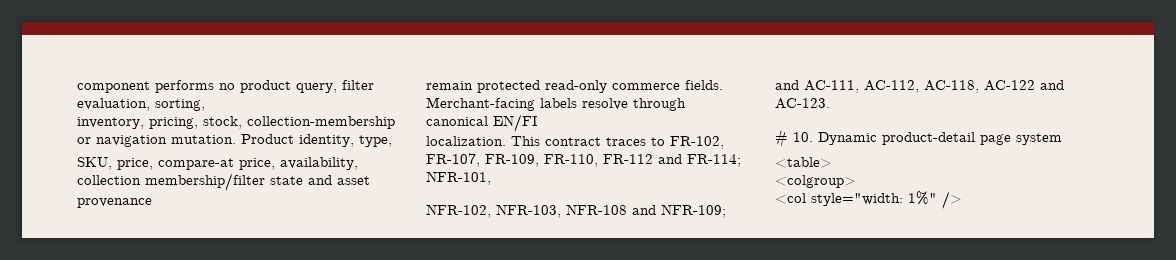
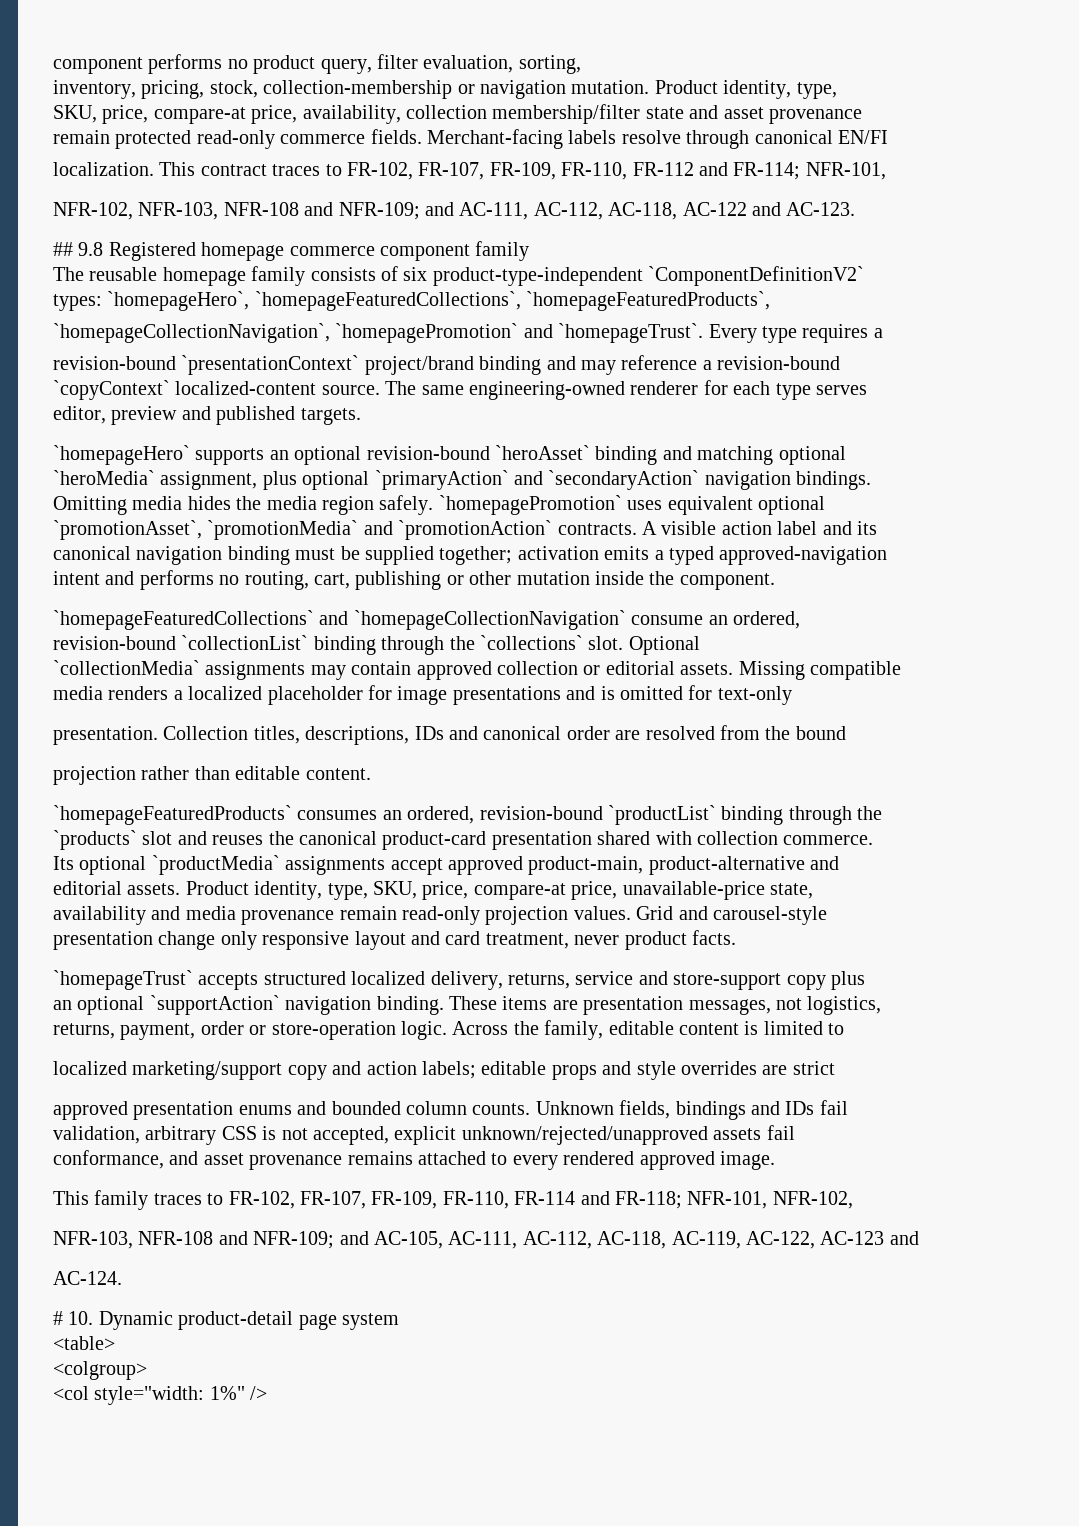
(830, 103) none -> [53,241,530,261] [53,266,865,286] [53,291,771,311] [53,323,883,343] [53,355,841,375] [53,380,867,400] [53,406,361,425] [53,445,846,465] [53,470,872,490] [53,495,825,515] [53,520,877,540] [53,546,888,565] [53,570,775,590] [53,610,800,630] [53,635,700,655] [53,660,901,680] [53,685,792,705] [53,725,846,745] [53,766,371,785] [53,805,883,825] [53,830,874,850] [53,855,840,875] [53,881,813,900] [53,906,827,925] [53,930,736,950] [53,970,865,990] [53,995,882,1015] [53,1020,845,1040] [53,1061,835,1080] [53,1100,848,1120] [53,1125,795,1145] [53,1150,775,1170] [53,1190,853,1210] [53,1231,919,1249] [53,1271,122,1285] // ## 9.8 Registered homepage commerce component family // The reusable homepage family consists of six product-type-independent `ComponentDefinitionV2` // types: `homepageHero`, `homepageFeaturedCollections`, `homepageFeaturedProducts`, // `homepageCollectionNavigation`, `homepagePromotion` and `homepageTrust`. Every type requires a // revision-bound `presentationContext` project/brand binding and may reference a revision-bound // `copyContext` localized-content source. The same engineering-owned renderer for each type serves // editor, preview and published targets. // `homepageHero` supports an optional revision-bound `heroAsset` binding and matching optional // `heroMedia` assignment, plus optional `primaryAction` and `secondaryAction` navigation bindings. // Omitting media hides the media region safely. `homepagePromotion` uses equivalent optional // `promotionAsset`, `promotionMedia` and `promotionAction` contracts. A visible action label and its // canonical navigation binding must be supplied together; activation emits a typed approved-navigation // intent and performs no routing, cart, publishing or other mutation inside the component. // `homepageFeaturedCollections` and `homepageCollectionNavigation` consume an ordered, // revision-bound `collectionList` binding through the `collections` slot. Optional // `collectionMedia` assignments may contain approved collection or editorial assets. Missing compatible // media renders a localized placeholder for image presentations and is omitted for text-only // presentation. Collection titles, descriptions, IDs and canonical order are resolved from the bound // projection rather than editable content. // `homepageFeaturedProducts` consumes an ordered, revision-bound `productList` binding through the // `products` slot and reuses the canonical product-card presentation shared with collection commerce. // Its optional `productMedia` assignments accept approved product-main, product-alternative and // editorial assets. Product identity, type, SKU, price, compare-at price, unavailable-price state, // availability and media provenance remain read-only projection values. Grid and carousel-style // presentation change only responsive layout and card treatment, never product facts. // `homepageTrust` accepts structured localized delivery, returns, service and store-support copy plus // an optional `supportAction` navigation binding. These items are presentation messages, not logistics, // returns, payment, order or store-operation logic. Across the family, editable content is limited to // localized marketing/support copy and action labels; editable props and style overrides are strict // approved presentation enums and bounded column counts. Unknown fields, bindings and IDs fail // validation, arbitrary CSS is not accepted, explicit unknown/rejected/unapproved assets fail // conformance, and asset provenance remains attached to every rendered approved image. // This family traces to FR-102, FR-107, FR-109, FR-110, FR-114 and FR-118; NFR-101, NFR-102, // NFR-103, NFR-108 and NFR-109; and AC-105, AC-111, AC-112, AC-118, AC-119, AC-122, AC-123 and // AC-124.

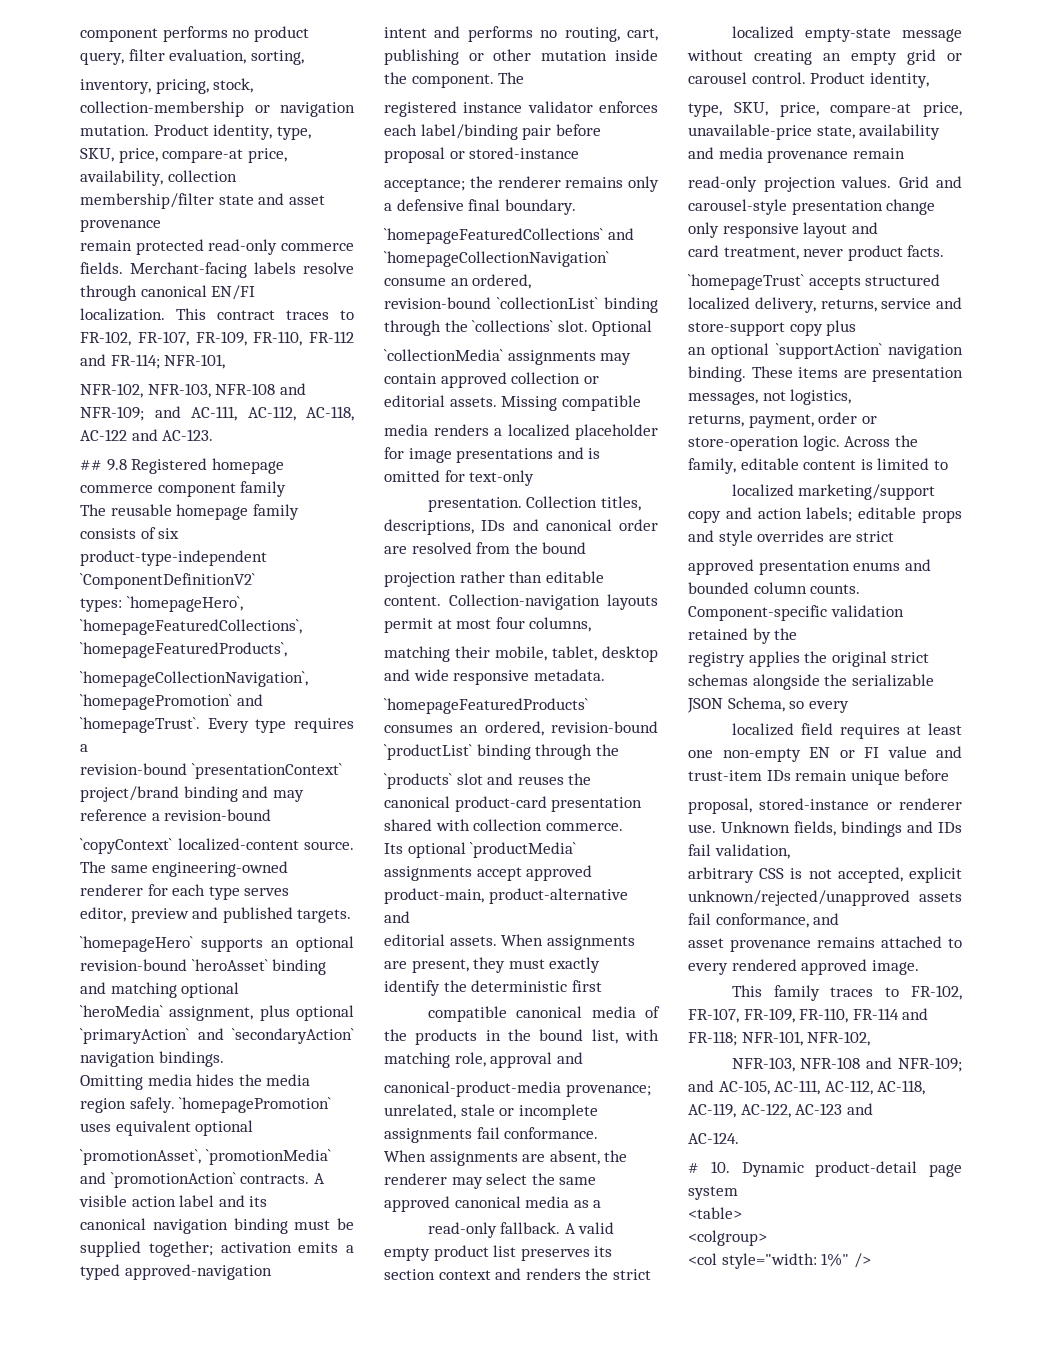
(775, 581) none -> [498,72,525,84] [384,101,658,117] [384,124,601,140] [384,147,580,163] [384,176,659,192] [384,199,576,215] The // registered instance validator enforces each label/binding pair before proposal or stored-instance // acceptance; the renderer remains only a defensive final boundary.
(371, 774) none -> [449,594,658,610] [384,617,592,633] [384,646,658,662] [384,669,605,685] Collection-navigation layouts permit at most four columns, // matching their mobile, tablet, desktop and wide responsive metadata.
[185,881,323,900] Product identity, -> [501,934,635,950] [384,957,601,973] [384,980,602,996] [427,1006,660,1022] [384,1029,659,1045] [384,1052,583,1068] [384,1081,651,1097] [384,1104,598,1120] [384,1127,599,1143] [384,1150,628,1166] [384,1173,597,1189] [384,1196,602,1212] [427,1222,615,1238] [384,1245,613,1261] [384,1268,651,1280] [731,26,962,42] [687,49,962,65] [688,72,929,88] When assignments are present, they must exactly identify the deterministic first // compatible canonical media of the products in the bound list, with matching role, approval and // canonical-product-media provenance; unrelated, stale or incomplete assignments fail conformance. // When assignments are absent, the renderer may select the same approved canonical media as a // read-only fallback. A valid empty product list preserves its section context and renders the strict // localized empty-state message without creating an empty grid or carousel control. Product identity, //
(813, 891) // -> (855, 132) none
(397, 913) none -> (905, 153) //
(827, 915) // -> (787, 207) none
(440, 938) none -> (878, 228) //
(531, 1109) none -> [688,605,904,621] [688,628,798,644] [688,651,930,667] [688,674,934,690] [687,697,849,713] [731,723,962,739] [688,746,962,762] [688,769,950,785] [688,798,962,814] [688,824,716,833] Component-specific validation retained by the // registry applies the original strict schemas alongside the serializable JSON Schema, so every // localized field requires at least one non-empty EN or FI value and trust-item IDs remain unique before // proposal, stored-instance or renderer use.
[53,1126,140,1144] // validation, -> [714,844,790,859] validation, //
(795, 1132) // -> (711, 919) none
(199, 1158) none -> (840, 919) //

